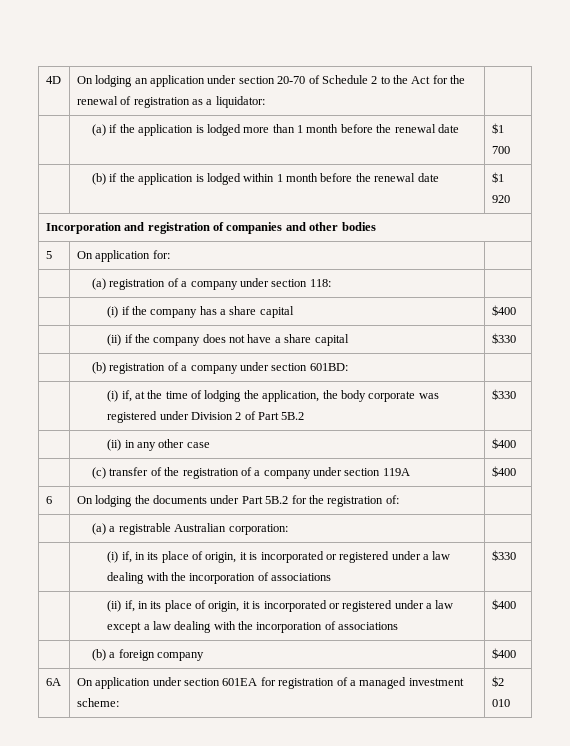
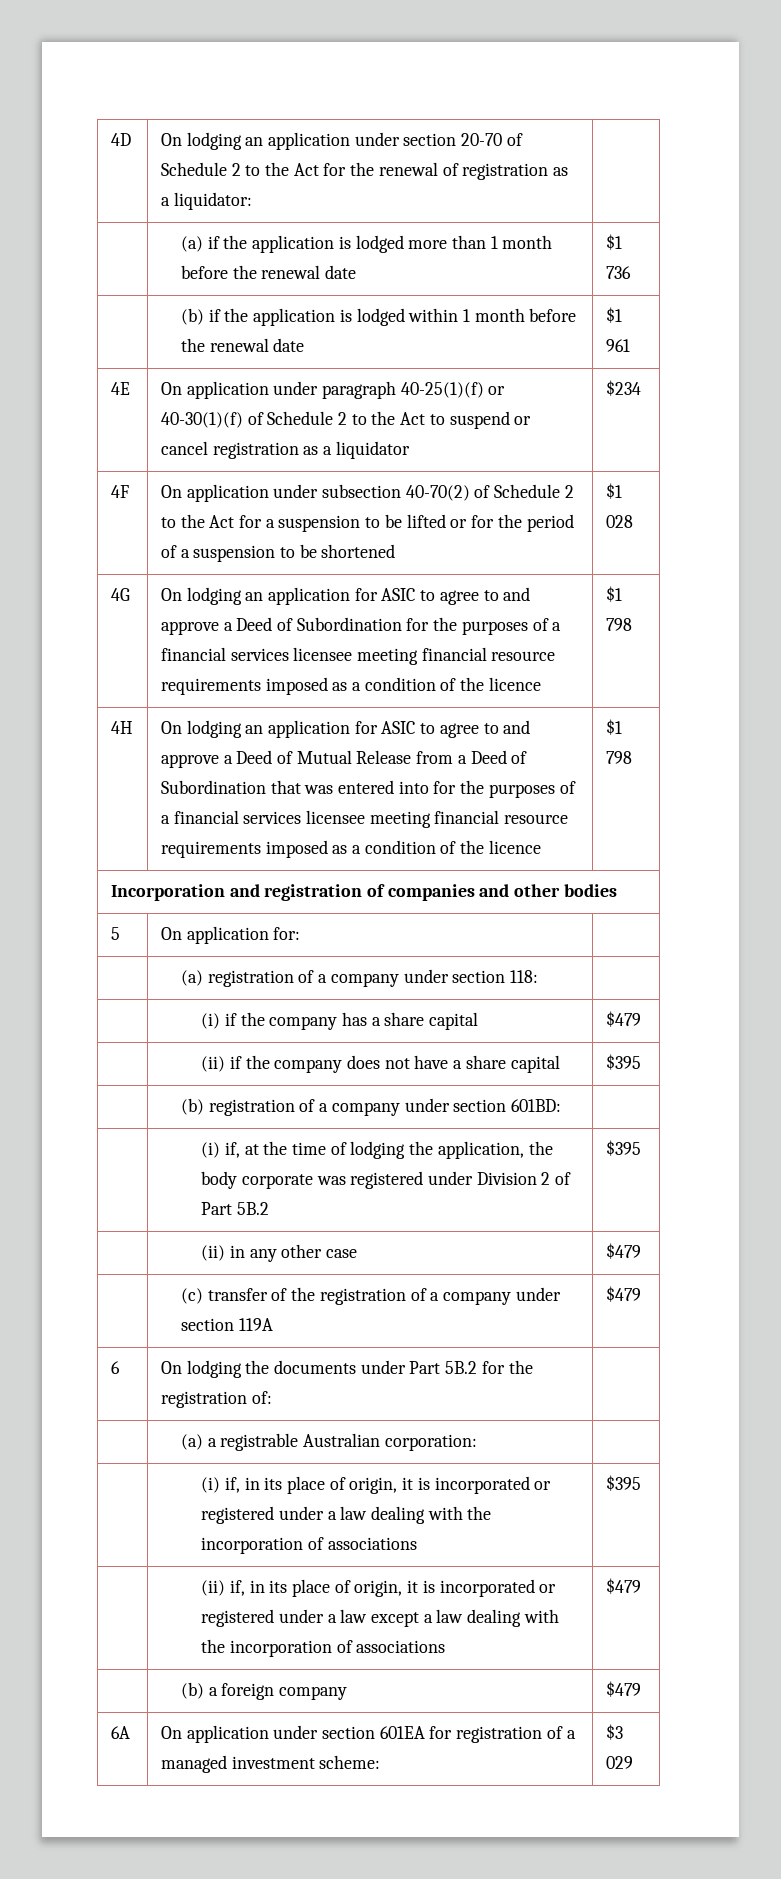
[491,146,510,154] 700 -> [605,266,631,279] 736
[491,195,510,203] 920 -> [605,339,630,352] [110,382,130,395] [160,381,506,399] [160,411,532,429] [160,441,410,459] [605,380,641,396] [110,485,129,498] [160,484,574,502] [160,514,574,532] [160,544,396,562] [605,483,622,499] [605,515,633,528] [110,588,130,601] [160,587,531,605] [160,617,562,635] [160,647,556,665] [160,677,541,695] [605,586,622,602] [605,618,632,631] [110,721,133,734] [160,720,531,738] [160,750,528,768] [160,780,576,798] [160,810,569,828] [160,840,541,858] [605,719,622,735] [605,751,632,764] 961 // 4E | On application under paragraph 40-25(1)(f) or 40-30(1)(f) of Schedule 2 to the Act to suspend or cancel registration as a liquidator | $234 // 4F | On application under subsection 40-70(2) of Schedule 2 to the Act for a suspension to be lifted or for the period of a suspension to be shortened | $1 028 // 4G | On lodging an application for ASIC to agree to and approve a Deed of Subordination for the purposes of a financial services licensee meeting financial resource requirements imposed as a condition of the licence | $1 798 // 4H | On lodging an application for ASIC to agree to and approve a Deed of Mutual Release from a Deed of Subordination that was entered into for the purposes of a financial services licensee meeting financial resource requirements imposed as a condition of the licence | $1 798
[491,305,516,316] $400 -> [605,1011,641,1027] $479
[491,333,516,344] $330 -> [605,1054,641,1070] $395
[491,389,516,400] $330 -> [605,1140,641,1156] $395
[491,438,516,449] $400 -> [605,1243,641,1259] $479
[491,466,516,477] $400 -> [605,1286,641,1302] $479
[491,550,516,561] $330 -> [605,1475,641,1491] $395
[491,599,516,610] $400 -> [605,1578,641,1594] $479
[491,648,516,659] $400 -> [605,1681,641,1697] $479
[491,676,504,687] [491,699,510,707] $2 010 -> [605,1724,623,1740] [605,1756,633,1769] $3 029

